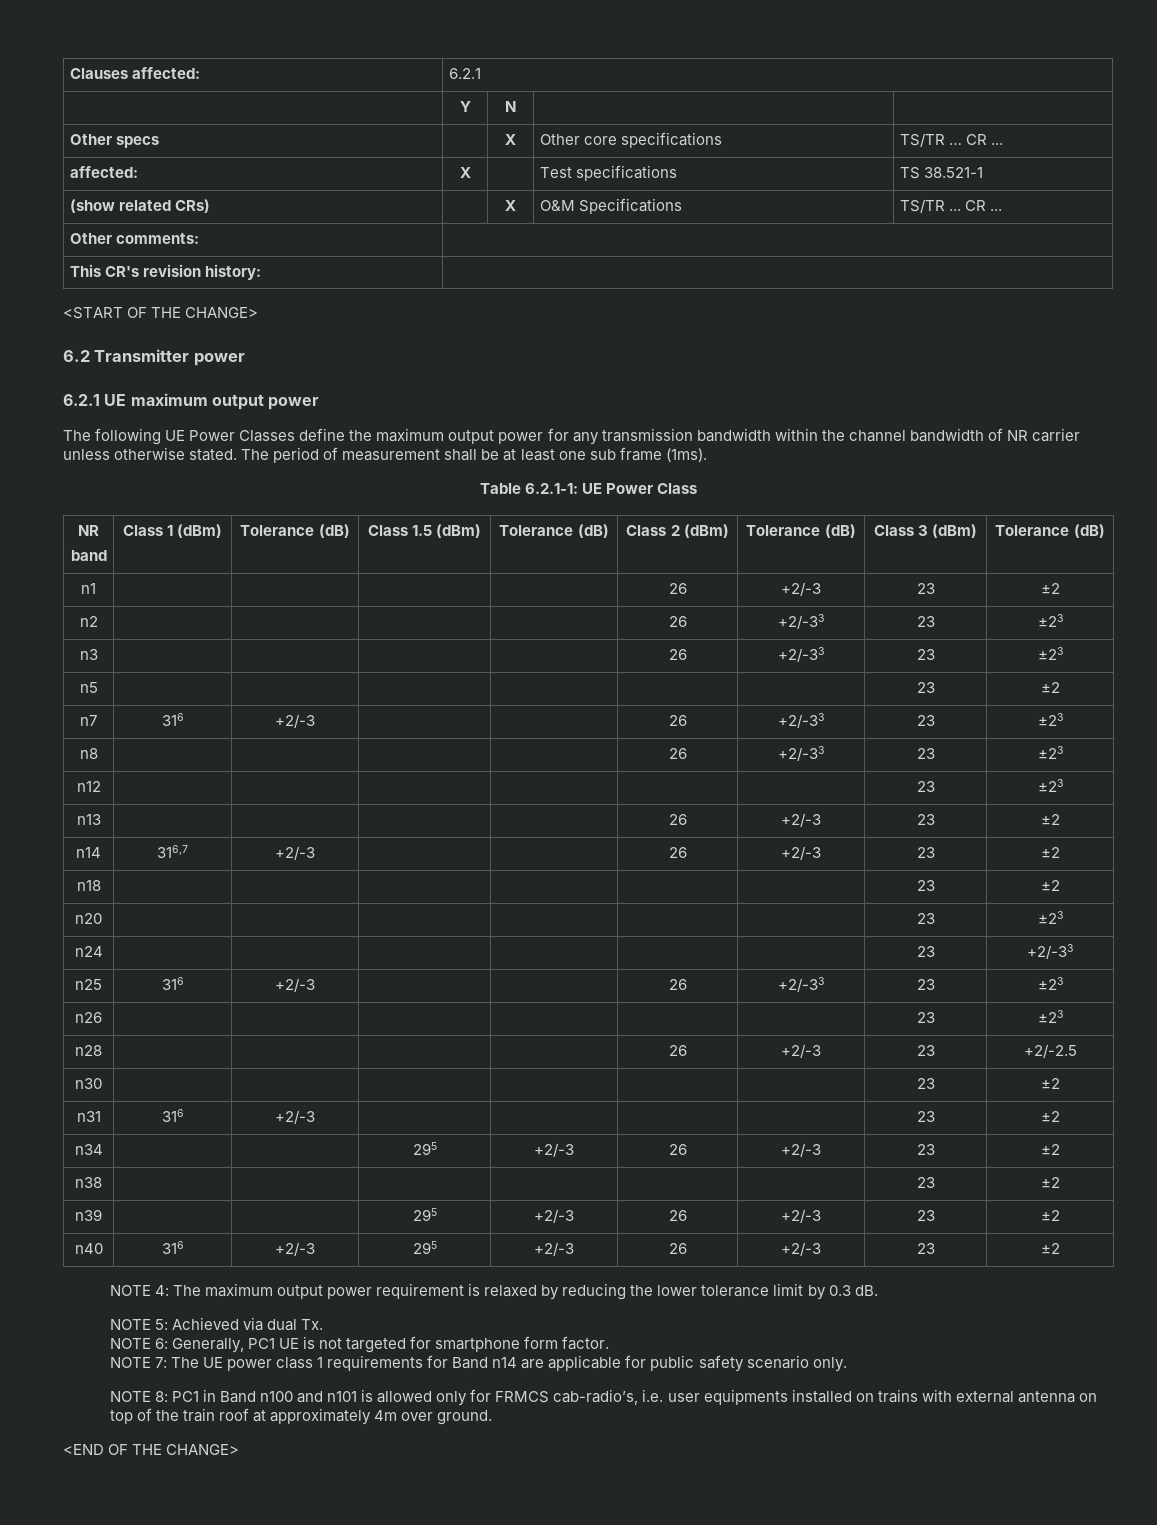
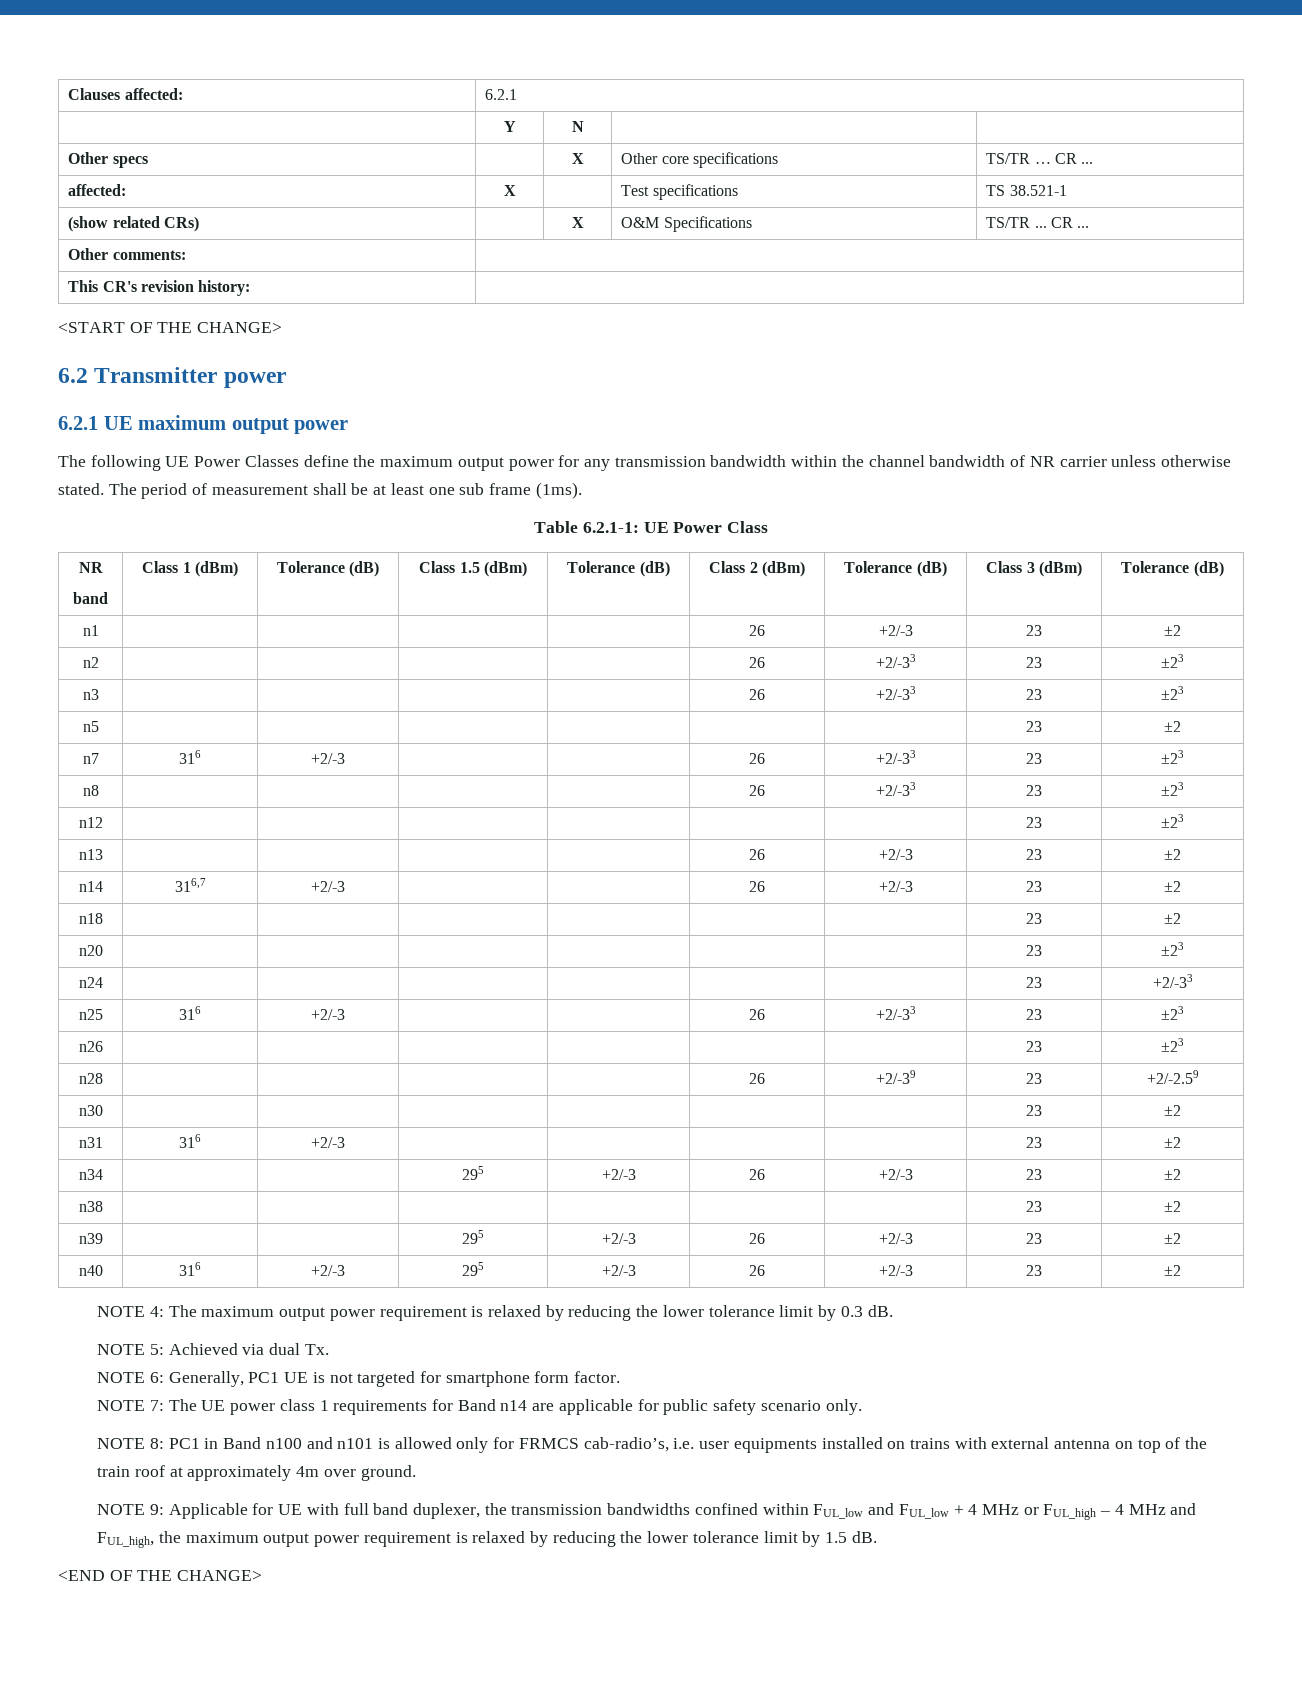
[781,1044,821,1058] [916,1045,935,1056] [1023,1044,1077,1058] +2/-3 | 23 | +2/-2.5 -> [875,1070,916,1084] [1026,1073,1042,1084] [1146,1070,1199,1084] +2/-39 | 23 | +2/-2.59
(493, 1417) none -> [97,1503,1197,1520] [97,1531,877,1548] // NOTE 9: Applicable for UE with full band duplexer, the transmission bandwidths confined within FUL_low and FUL_low + 4 MHz or FUL_high – 4 MHz and FUL_high, the maximum output power requirement is relaxed by reducing the lower tolerance limit by 1.5 dB.

